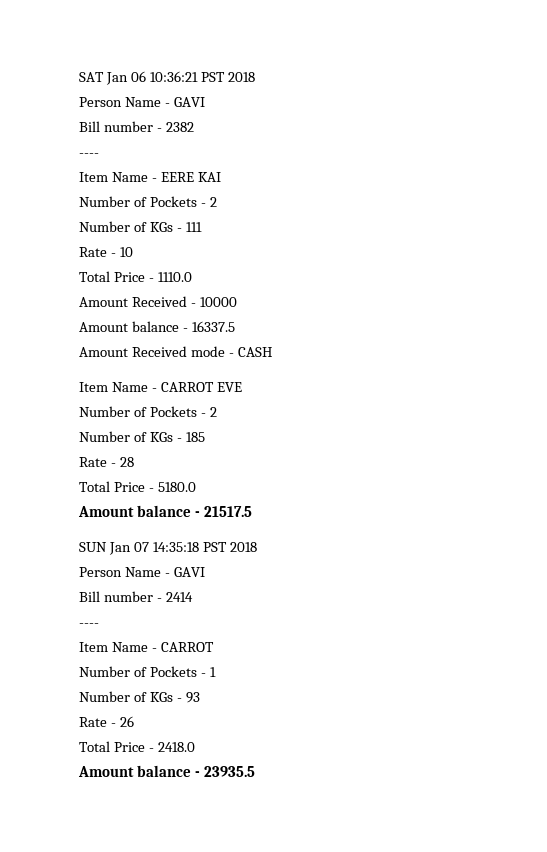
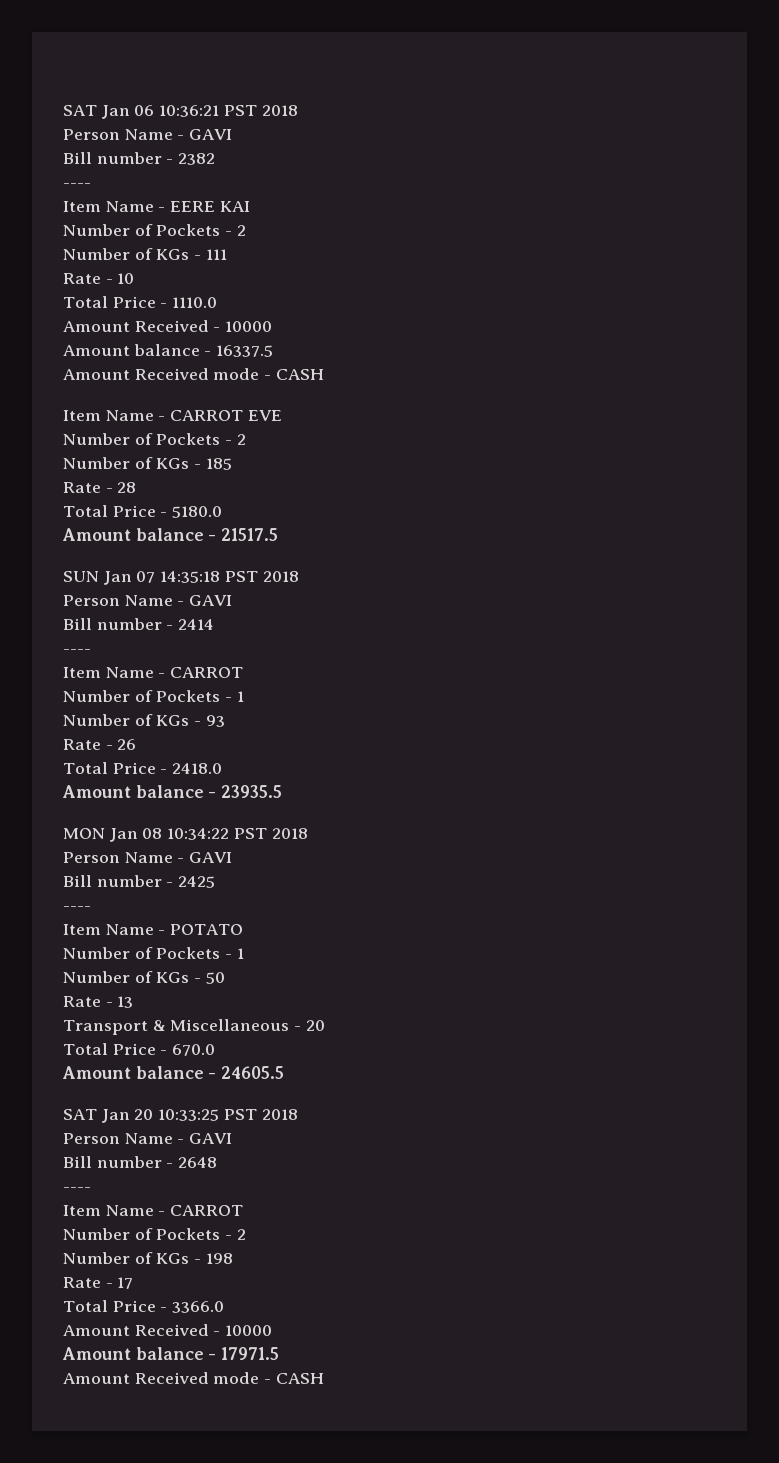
(255, 771) none -> [63,828,308,842] [63,852,233,863] [63,875,216,888] [63,906,91,911] [63,924,244,935] [63,947,244,959] [63,971,225,984] [63,996,134,1008] [63,1019,325,1035] [63,1043,216,1056] [62,1066,285,1079] [63,1109,298,1123] [63,1133,233,1144] [63,1156,218,1168] [63,1187,91,1192] [63,1205,244,1216] [63,1228,246,1240] [63,1252,233,1264] [63,1277,134,1289] [63,1300,225,1313] [63,1324,273,1336] [62,1347,280,1360] [63,1372,324,1384] // MON Jan 08 10:34:22 PST 2018 // Person Name - GAVI // Bill number - 2425 // ---- // Item Name - POTATO // Number of Pockets - 1 // Number of KGs - 50 // Rate - 13 // Transport & Miscellaneous - 20 // Total Price - 670.0 // Amount balance - 24605.5 // SAT Jan 20 10:33:25 PST 2018 // Person Name - GAVI // Bill number - 2648 // ---- // Item Name - CARROT // Number of Pockets - 2 // Number of KGs - 198 // Rate - 17 // Total Price - 3366.0 // Amount Received - 10000 // Amount balance - 17971.5 // Amount Received mode - CASH

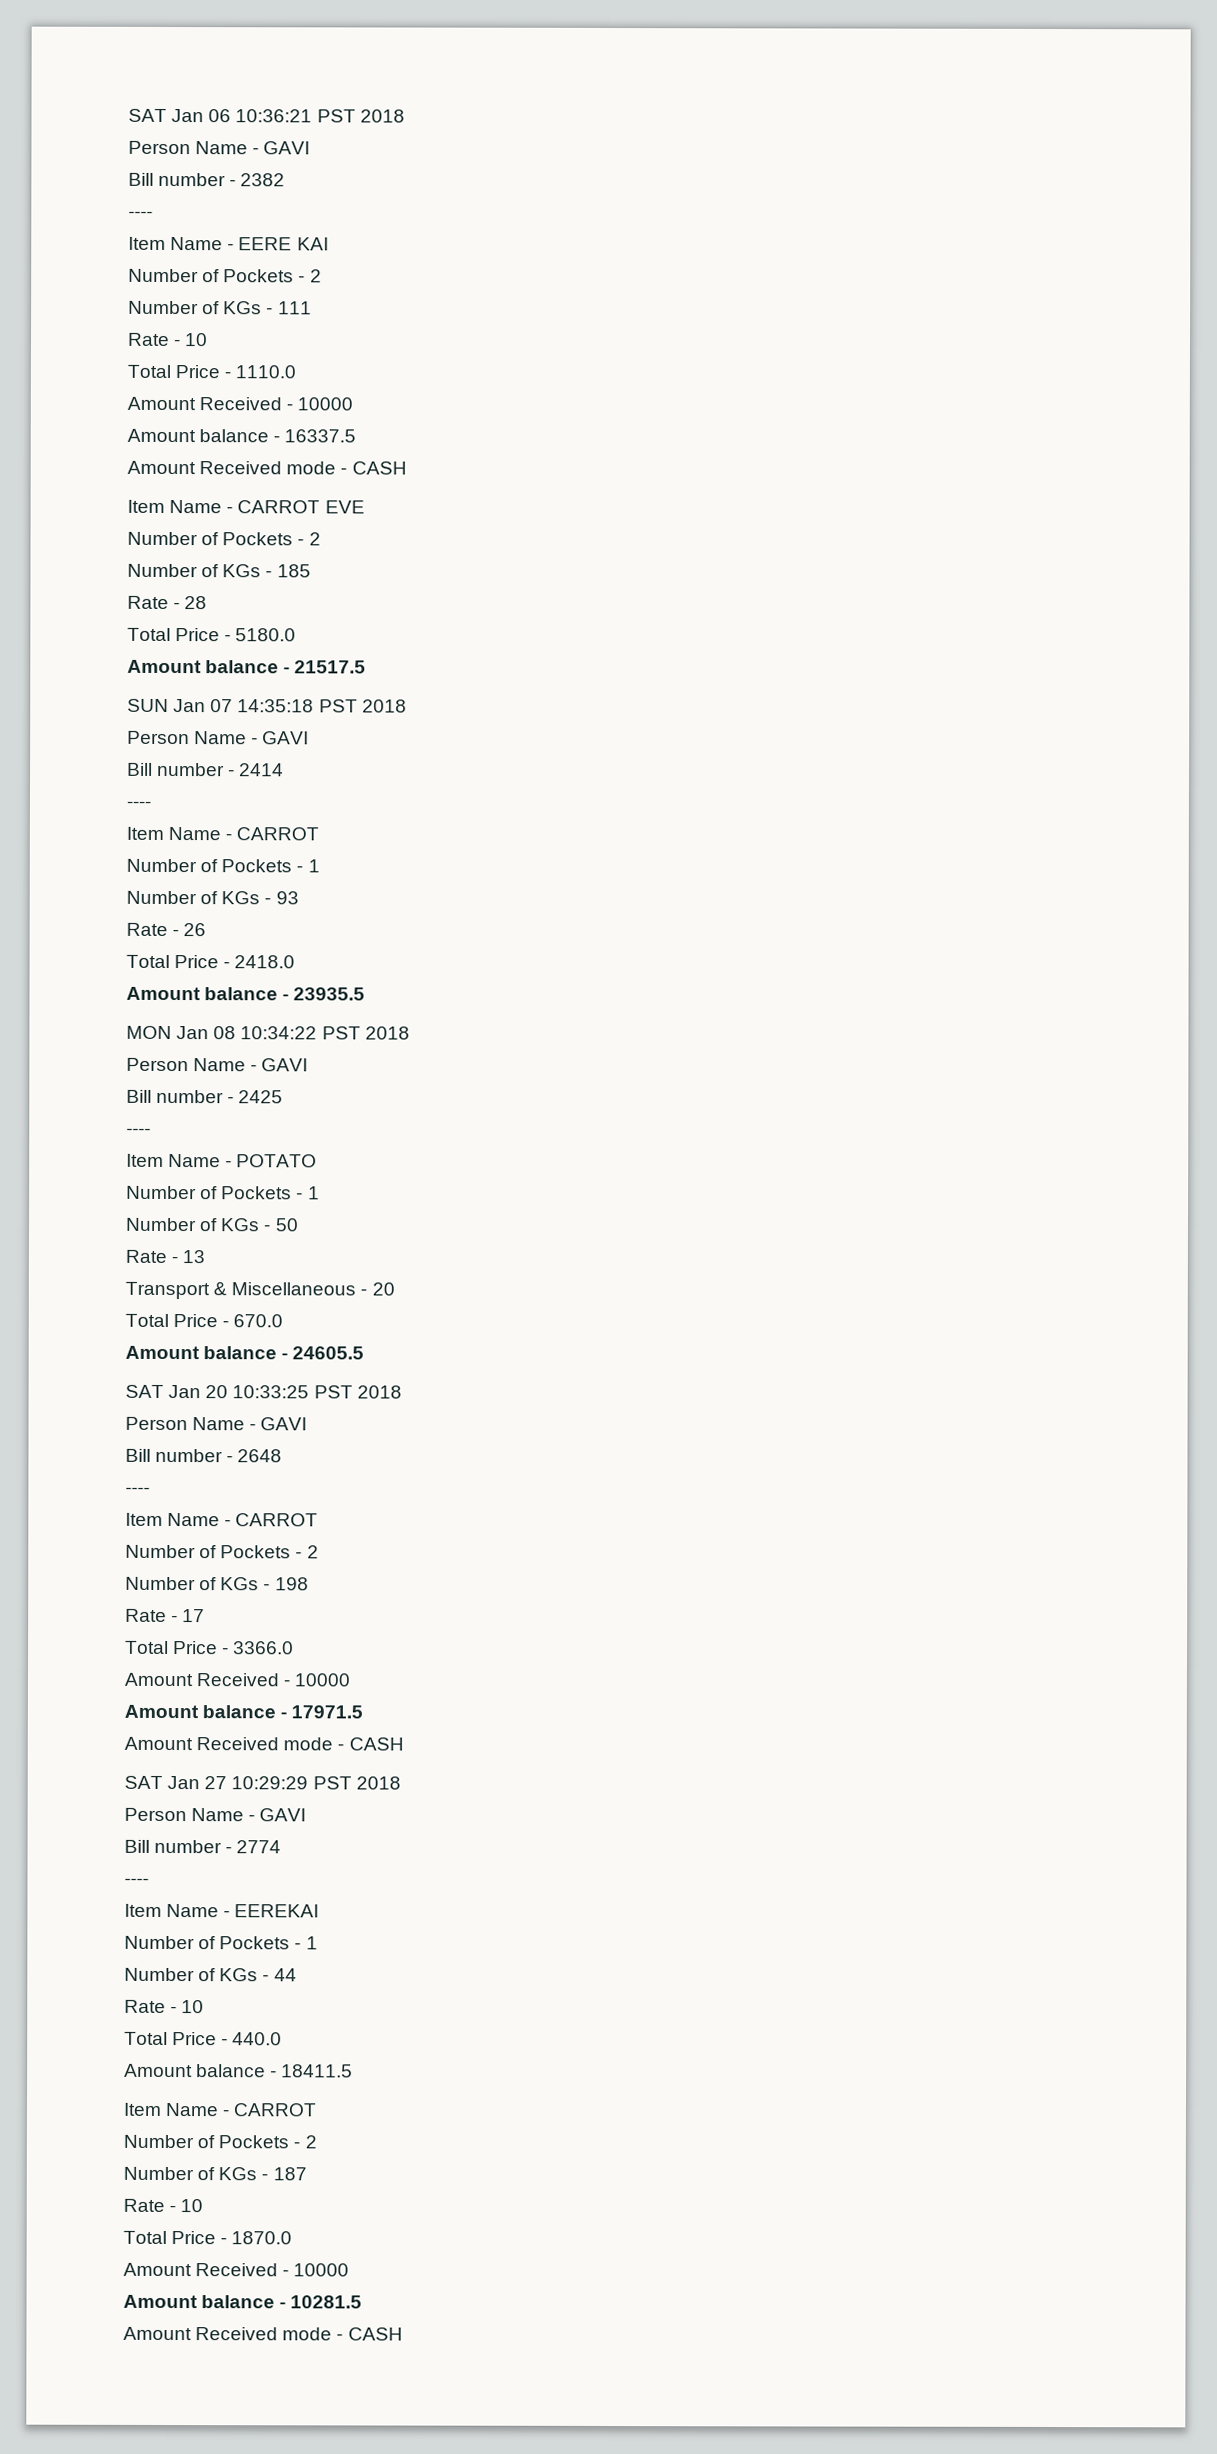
(324, 1378) none -> [124,1775,401,1790] [124,1807,307,1822] [124,1839,282,1854] [124,1877,149,1885] [124,1903,320,1918] [124,1935,318,1950] [124,1967,297,1982] [124,1999,205,2014] [124,2031,283,2046] [124,2063,354,2078] [123,2102,318,2117] [123,2134,317,2149] [123,2166,307,2181] [123,2198,204,2213] [123,2230,293,2245] [123,2262,350,2277] [123,2294,363,2309] [123,2326,403,2341] // SAT Jan 27 10:29:29 PST 2018 // Person Name - GAVI // Bill number - 2774 // ---- // Item Name - EEREKAI // Number of Pockets - 1 // Number of KGs - 44 // Rate - 10 // Total Price - 440.0 // Amount balance - 18411.5 // Item Name - CARROT // Number of Pockets - 2 // Number of KGs - 187 // Rate - 10 // Total Price - 1870.0 // Amount Received - 10000 // Amount balance - 10281.5 // Amount Received mode - CASH

